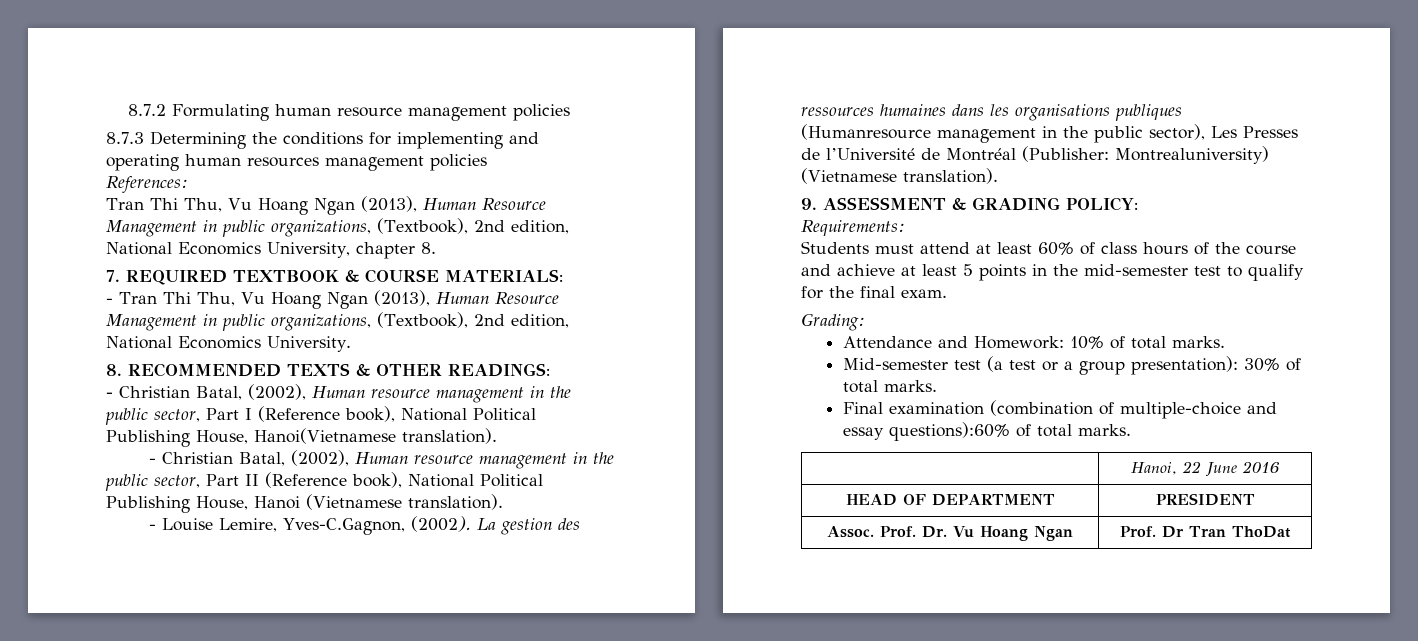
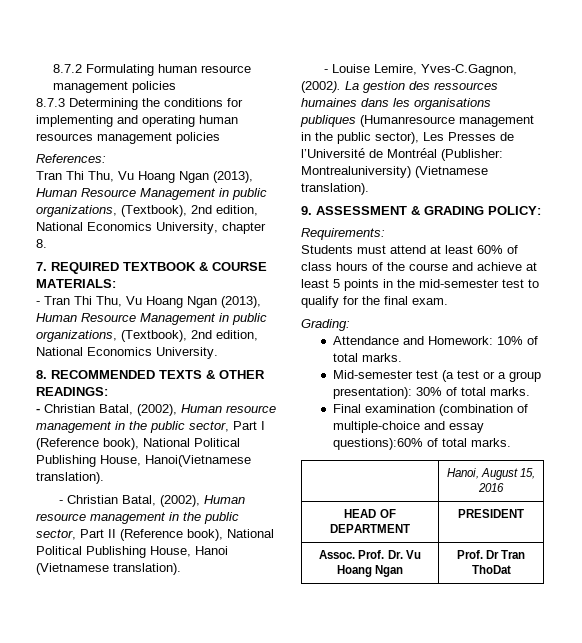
[1182,461,1237,477] 22 June -> [481,468,536,480] August 15,

